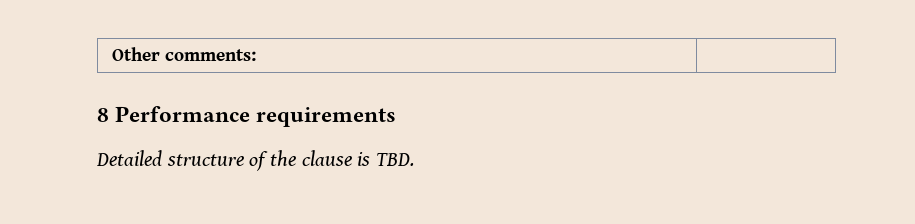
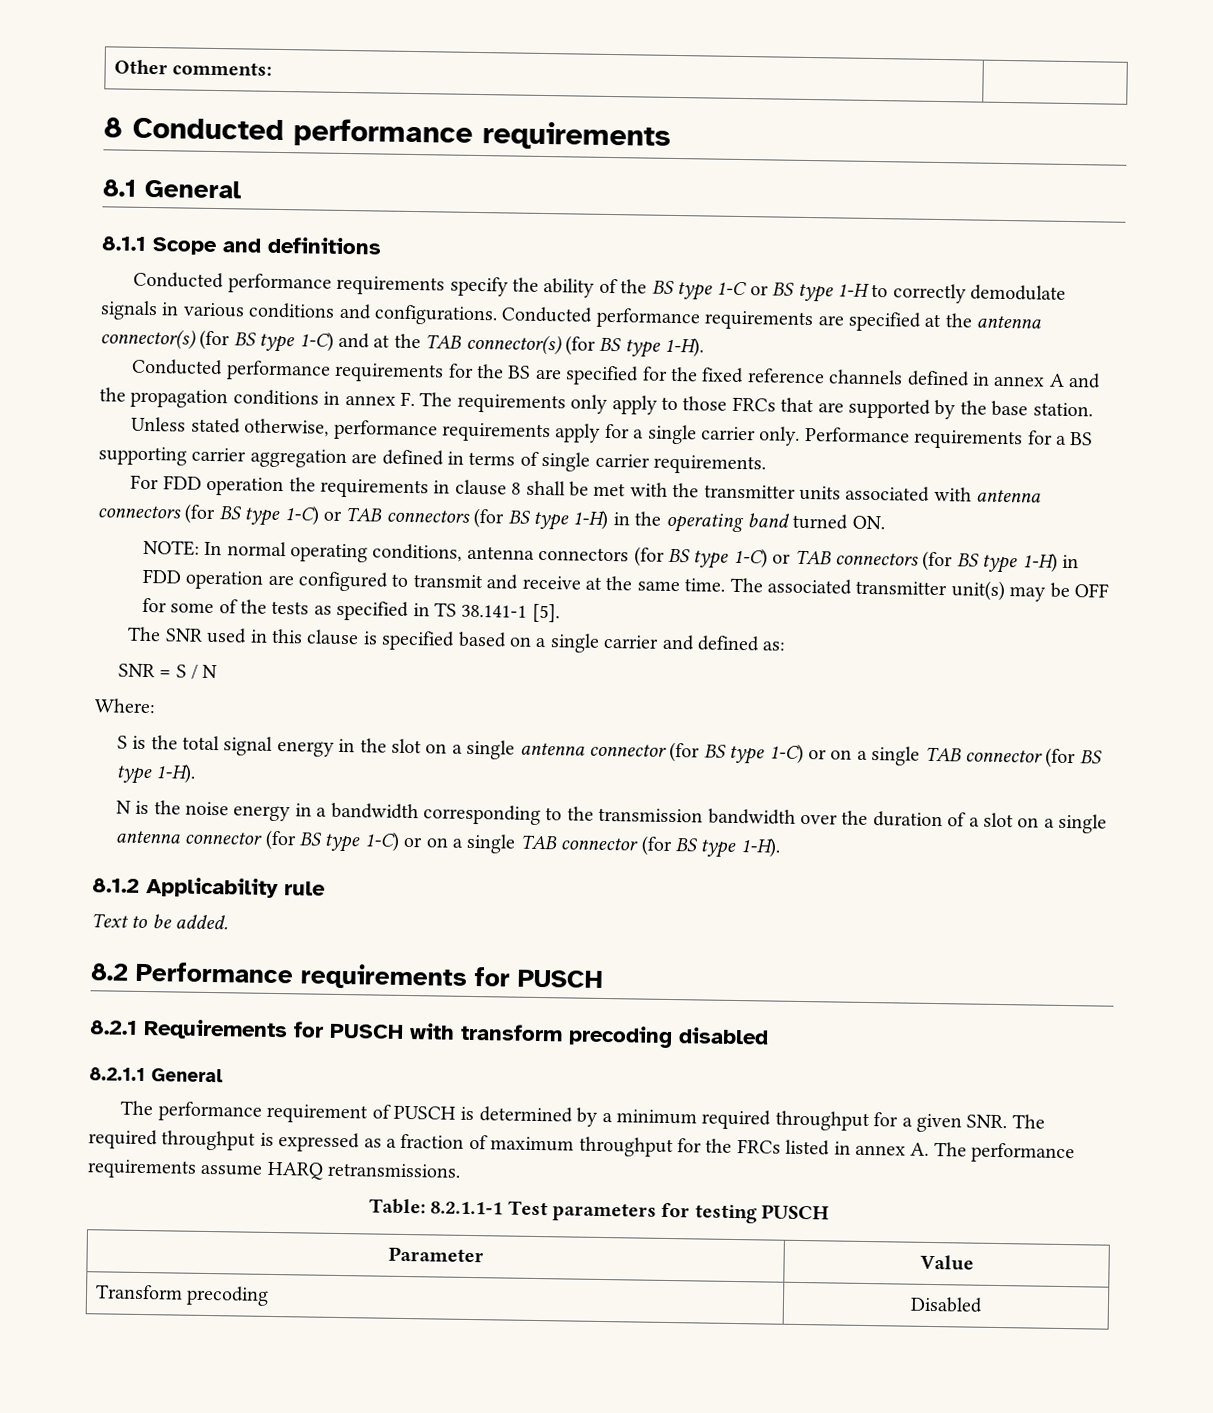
[115,106,397,127] [96,150,415,171] Performance requirements // Detailed structure of the clause is TBD. -> [132,117,671,151] [102,179,242,199] [101,236,382,256] [133,271,1067,304] [100,300,1042,332] [100,328,705,358] [131,358,1102,389] [99,387,1093,420] [131,416,1094,450] [98,446,766,475] [130,474,1042,503] [97,503,885,534] [142,539,1079,574] [141,568,1109,602] [141,597,560,623] [127,626,787,653] [117,663,218,680] [94,698,156,714] [116,735,1102,769] [115,763,197,785] [115,800,1108,834] [114,829,781,858] [92,877,326,899] [91,913,229,930] [90,961,603,990] [89,1019,769,1049] [89,1067,223,1083] [120,1100,1045,1133] [88,1129,1076,1164] [87,1159,462,1180] [368,1198,830,1224] [387,1246,484,1263] [919,1254,974,1271] [94,1284,270,1306] [910,1296,983,1313] Conducted performance requirements // 8.1 General // 8.1.1 Scope and definitions // Conducted performance requirements specify the ability of the BS type 1-C or BS type 1-H to correctly demodulate signals in various conditions and configurations. Conducted performance requirements are specified at the antenna connector(s) (for BS type 1-C) and at the TAB connector(s) (for BS type 1-H). // Conducted performance requirements for the BS are specified for the fixed reference channels defined in annex A and the propagation conditions in annex F. The requirements only apply to those FRCs that are supported by the base station. // Unless stated otherwise, performance requirements apply for a single carrier only. Performance requirements for a BS supporting carrier aggregation are defined in terms of single carrier requirements. // For FDD operation the requirements in clause 8 shall be met with the transmitter units associated with antenna connectors (for BS type 1-C) or TAB connectors (for BS type 1-H) in the operating band turned ON. // NOTE: In normal operating conditions, antenna connectors (for BS type 1-C) or TAB connectors (for BS type 1-H) in FDD operation are configured to transmit and receive at the same time. The associated transmitter unit(s) may be OFF for some of the tests as specified in TS 38.141-1 [5]. // The SNR used in this clause is specified based on a single carrier and defined as: // SNR = S / N // Where: // S is the total signal energy in the slot on a single antenna connector (for BS type 1-C) or on a single TAB connector (for BS type 1-H). // N is the noise energy in a bandwidth corresponding to the transmission bandwidth over the duration of a slot on a single antenna connector (for BS type 1-C) or on a single TAB connector (for BS type 1-H). // 8.1.2 Applicability rule // Text to be added. // 8.2 Performance requirements for PUSCH // 8.2.1 Requirements for PUSCH with transform precoding disabled // 8.2.1.1 General // The performance requirement of PUSCH is determined by a minimum required throughput for a given SNR. The required throughput is expressed as a fraction of maximum throughput for the FRCs listed in annex A. The performance requirements assume HARQ retransmissions. // Table: 8.2.1.1-1 Test parameters for testing PUSCH // Parameter | Value // Transform precoding | Disabled

